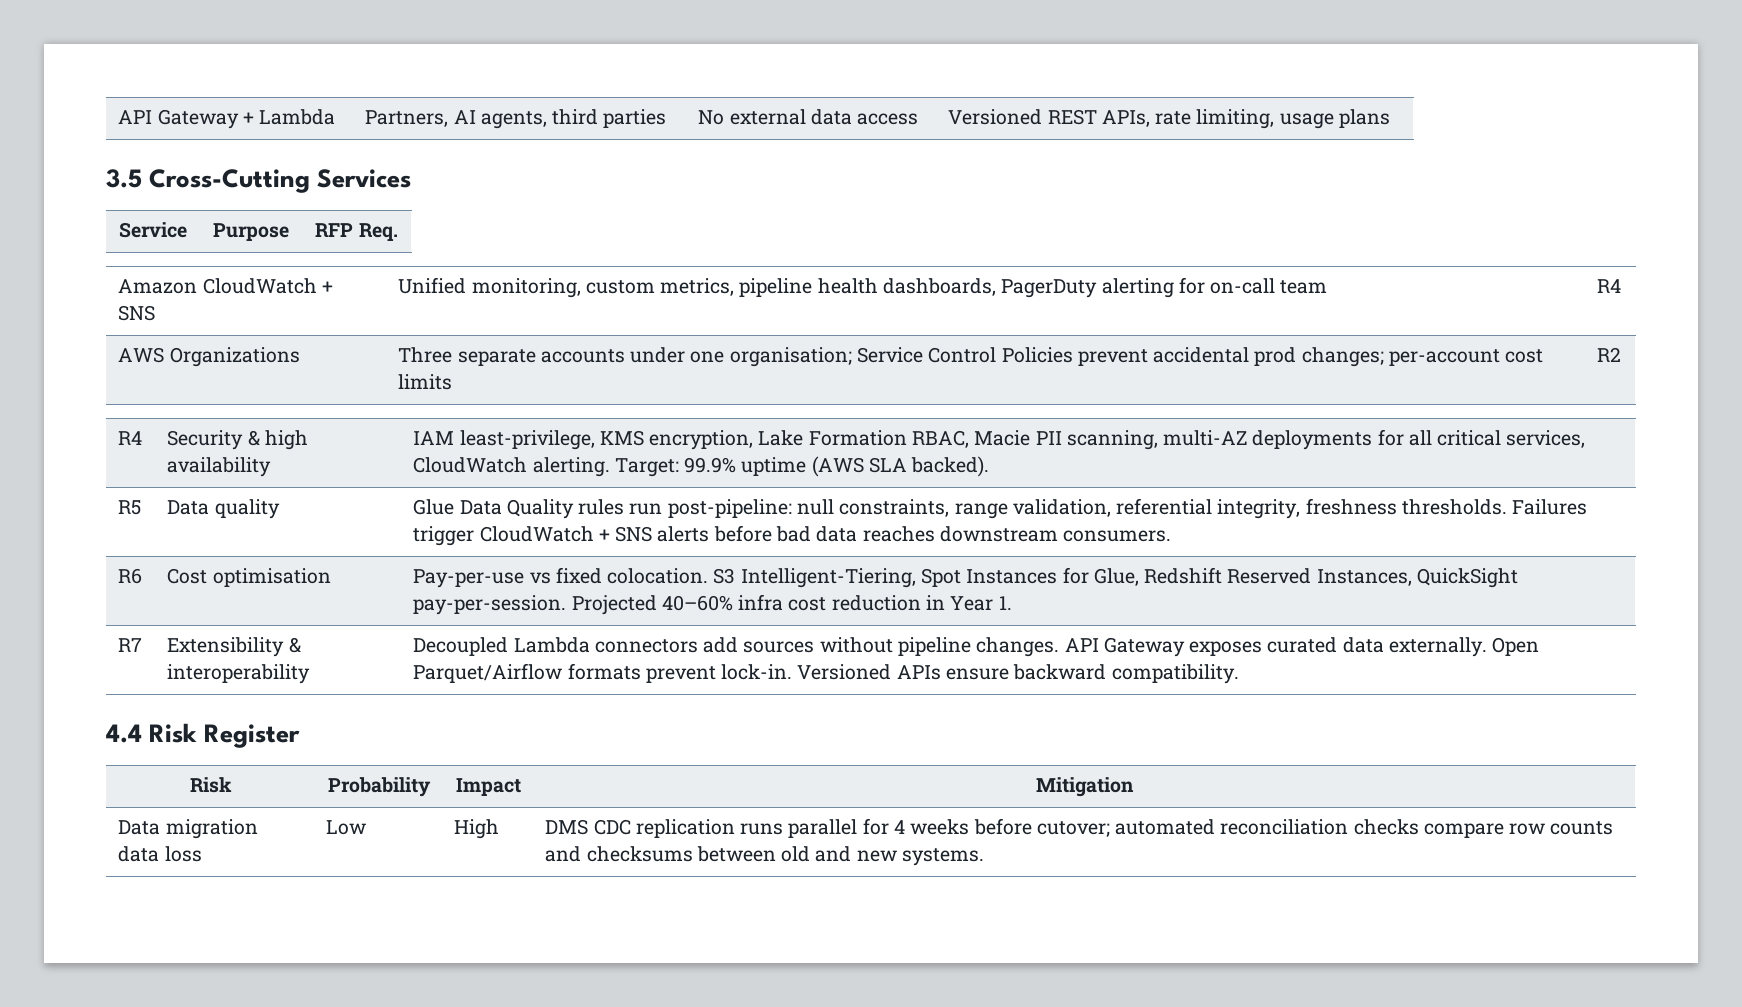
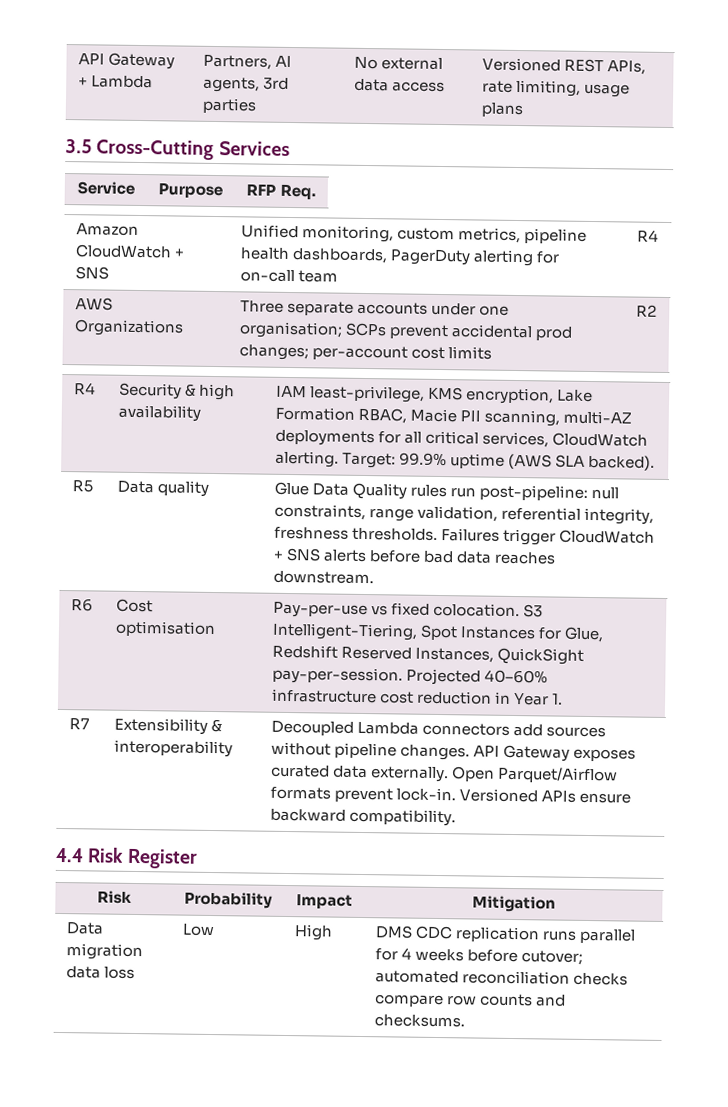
[552,109,599,125] third -> [262,77,289,90] 3rd
[856,347,1073,363] Service Control Policies -> [344,322,387,337] SCPs
[939,526,1172,542] downstream consumers. -> [272,570,374,585] downstream.
[738,594,784,611] infra -> [271,688,377,704] infrastructure
[586,846,984,866] checksums between old and new systems. -> [373,1014,465,1028] checksums.

